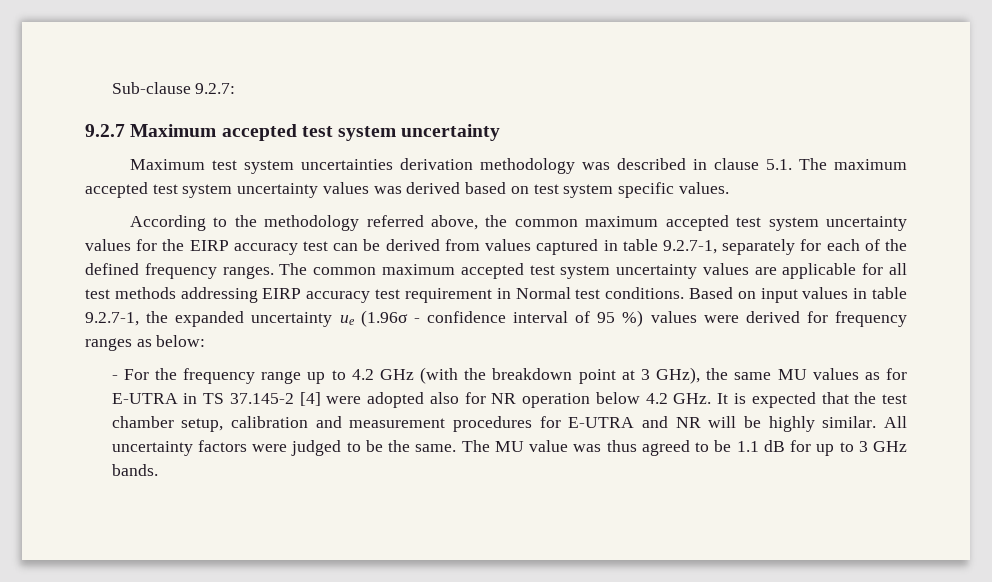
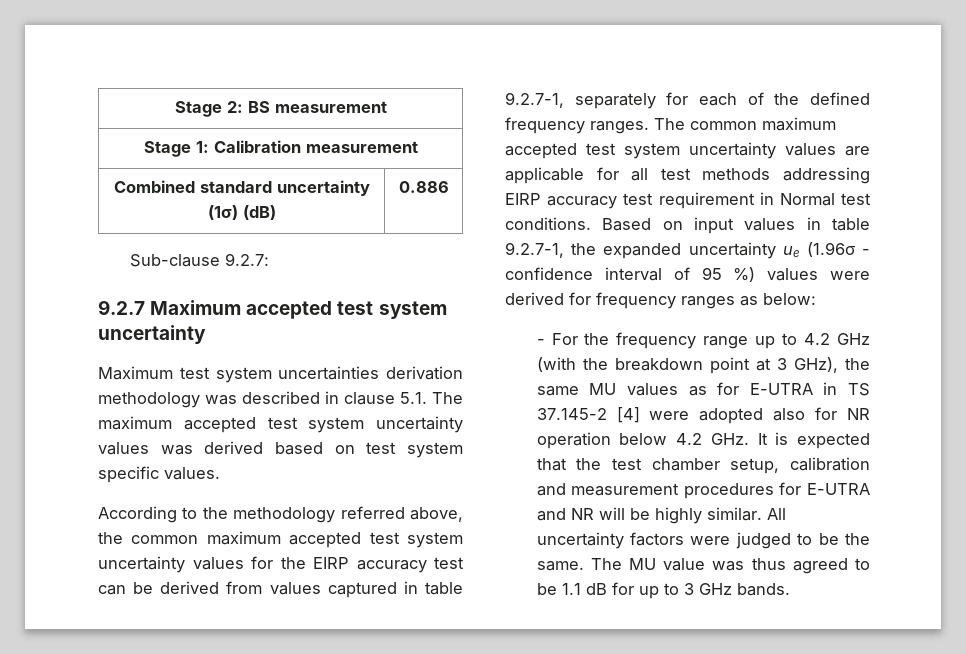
(111, 88) none -> [174,101,387,117] [143,140,418,157] [113,180,370,196] [207,205,276,220] [398,181,449,193] Stage 2: BS measurement // Stage 1: Calibration measurement // Combined standard uncertainty (1σ) (dB) | 0.886 //

